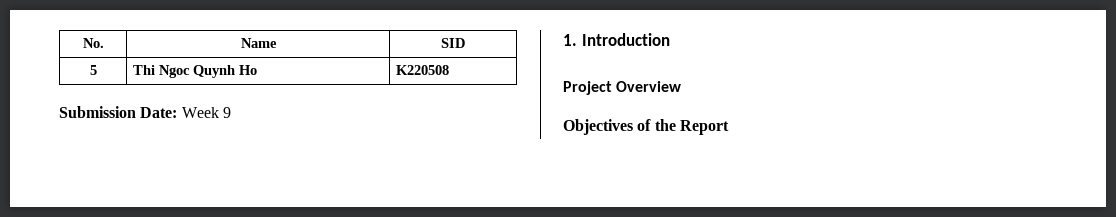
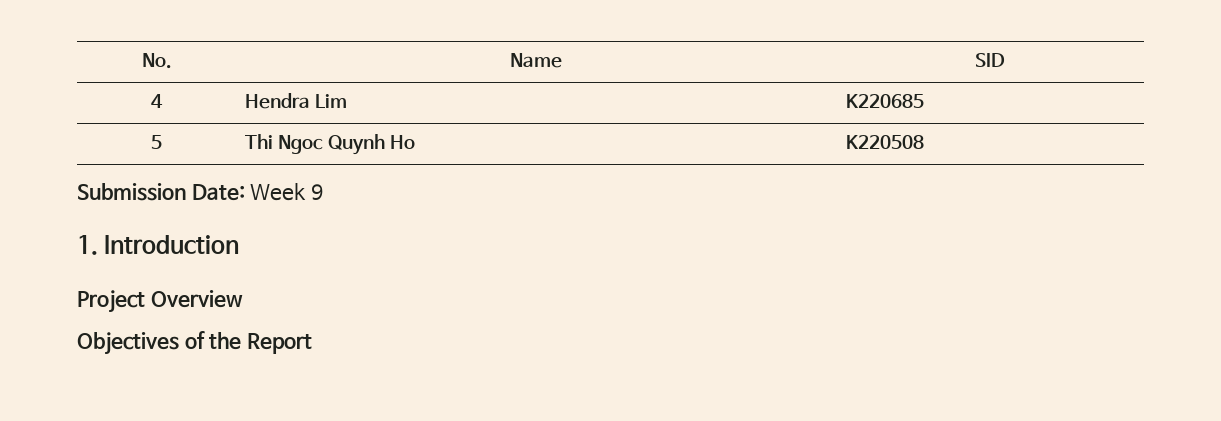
(465, 43) none -> [151,94,163,108] [245,93,348,109] [846,94,925,108] // 4 | Hendra Lim | K220685

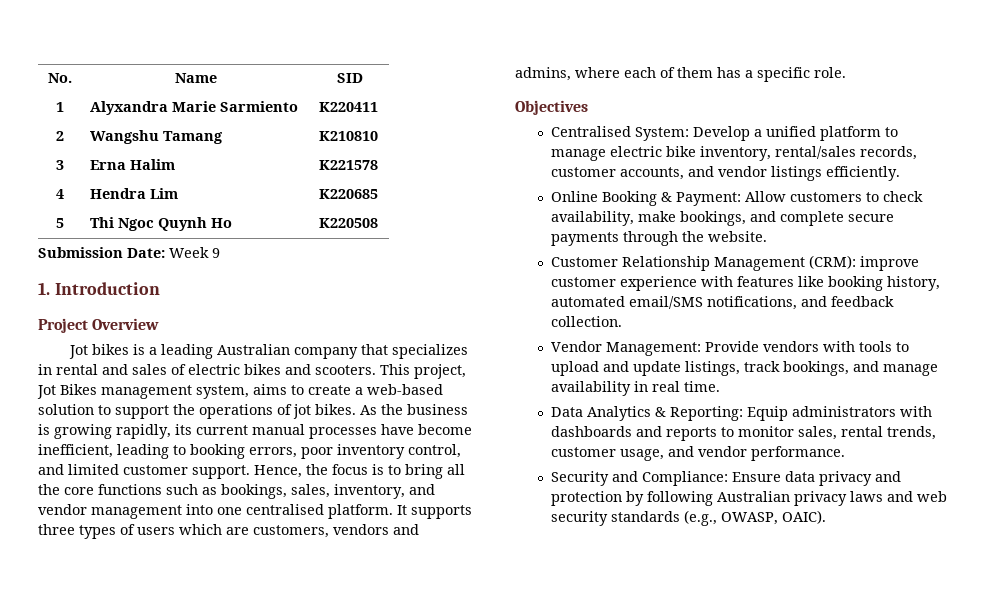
(1005, 60) none -> [56,102,64,112] [90,101,299,115] [319,102,379,112] [56,131,64,141] [90,130,224,144] [319,131,379,141] [56,160,64,170] [90,159,176,170] [319,160,379,170] // 1 | Alyxandra Marie Sarmiento | K220411 // 2 | Wangshu Tamang | K210810 // 3 | Erna Halim | K221578
[77,331,313,355] Objectives of the Report -> [68,344,468,359] [38,364,466,379] [37,384,443,399] [38,404,468,419] [38,424,472,439] [38,444,461,459] [38,464,465,479] [38,484,435,499] [38,504,472,519] [38,524,419,539] [515,67,846,82] [515,100,588,115] [551,126,899,141] [551,146,918,161] [551,166,901,181] [551,191,924,206] [551,211,895,226] [551,231,768,246] [551,255,920,271] [551,276,941,291] [551,296,895,310] [551,316,623,327] [551,341,910,356] [551,361,939,376] [551,381,721,396] [551,406,933,421] [551,426,937,441] [551,446,846,461] [551,471,902,486] [551,491,948,506] [551,510,827,526] Jot bikes is a leading Australian company that specializes in rental and sales of electric bikes and scooters. This project, Jot Bikes management system, aims to create a web-based solution to support the operations of jot bikes. As the business is growing rapidly, its current manual processes have become inefficient, leading to booking errors, poor inventory control, and limited customer support. Hence, the focus is to bring all the core functions such as bookings, sales, inventory, and vendor management into one centralised platform. It supports three types of users which are customers, vendors and admins, where each of them has a specific role. // Objectives // Centralised System: Develop a unified platform to manage electric bike inventory, rental/sales records, customer accounts, and vendor listings efficiently. // Online Booking & Payment: Allow customers to check availability, make bookings, and complete secure payments through the website. // Customer Relationship Management (CRM): improve customer experience with features like booking history, automated email/SMS notifications, and feedback collection. // Vendor Management: Provide vendors with tools to upload and update listings, track bookings, and manage availability in real time. // Data Analytics & Reporting: Equip administrators with dashboards and reports to monitor sales, rental trends, customer usage, and vendor performance. // Security and Compliance: Ensure data privacy and protection by following Australian privacy laws and web security standards (e.g., OWASP, OAIC).

